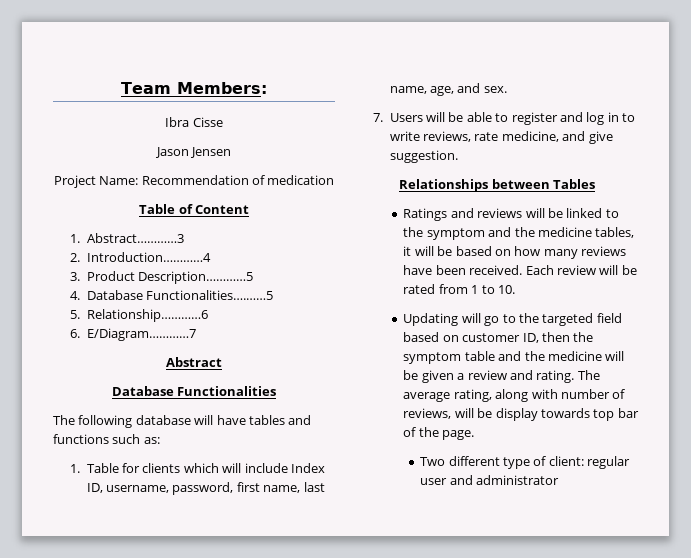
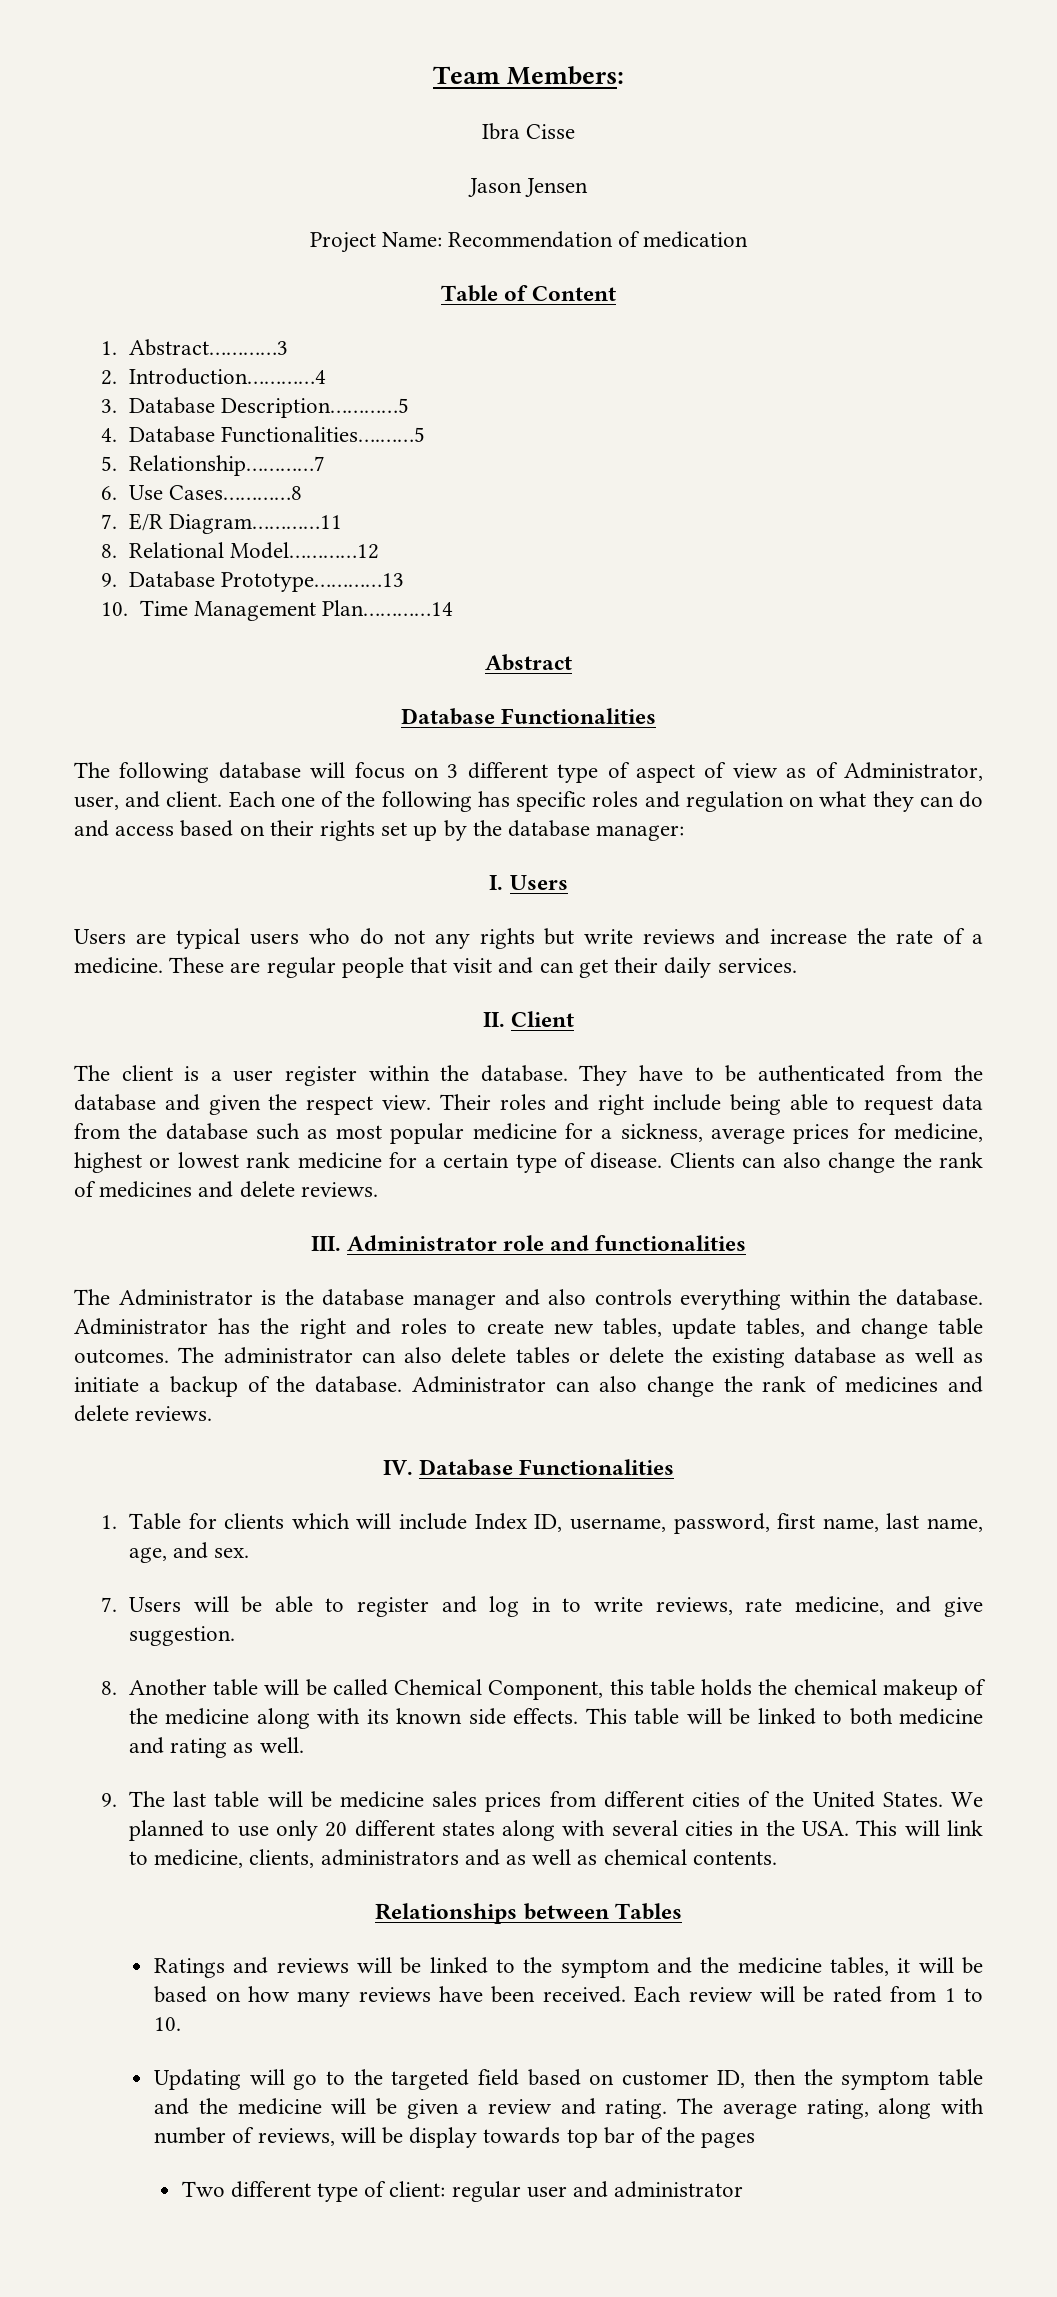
[86,271,135,281] Product -> [128,397,215,414] Database
[86,309,208,322] Relationship…………6 -> [128,455,325,476] Relationship…………7
[86,328,196,341] E/Diagram…………7 -> [128,485,303,500] [101,513,343,534] [101,542,380,559] [101,571,405,592] [101,600,454,621] Use Cases…………8 // 7. E/R Diagram…………11 // 8. Relational Model…………12 // 9. Database Prototype…………13 // 10. Time Management Plan…………14
[216,415,312,425] [53,434,160,444] have tables and functions such as: -> [354,762,983,783] [74,791,984,812] [74,820,685,841] [489,875,568,890] [74,928,984,949] [74,957,797,978] [482,1011,575,1027] [74,1065,984,1086] [74,1094,983,1115] [74,1123,984,1144] [74,1152,983,1173] [74,1181,378,1198] [310,1235,747,1251] [74,1289,984,1310] [74,1318,983,1339] [74,1347,984,1368] [74,1376,984,1397] [74,1405,213,1422] [382,1459,675,1476] focus on 3 different type of aspect of view as of Administrator, user, and client. Each one of the following has specific roles and regulation on what they can do and access based on their rights set up by the database manager: // I. Users // Users are typical users who do not any rights but write reviews and increase the rate of a medicine. These are regular people that visit and can get their daily services. // II. Client // The client is a user register within the database. They have to be authenticated from the database and given the respect view. Their roles and right include being able to request data from the database such as most popular medicine for a sickness, average prices for medicine, highest or lowest rank medicine for a certain type of disease. Clients can also change the rank of medicines and delete reviews. // III. Administrator role and functionalities // The Administrator is the database manager and also controls everything within the database. Administrator has the right and roles to create new tables, update tables, and change table outcomes. The administrator can also delete tables or delete the existing database as well as initiate a backup of the database. Administrator can also change the rank of medicines and delete reviews. // IV. Database Functionalities
(458, 156) none -> [101,1679,987,1700] [128,1708,984,1729] [128,1737,304,1758] [101,1791,984,1812] [128,1820,984,1841] [128,1849,777,1868] // 8. Another table will be called Chemical Component, this table holds the chemical makeup of the medicine along with its known side effects. This table will be linked to both medicine and rating as well. // 9. The last table will be medicine sales prices from different cities of the United States. We planned to use only 20 different states along with several cities in the USA. This will link to medicine, clients, administrators and as well as chemical contents.
[442,430,475,440] page. -> [701,2132,756,2148] pages

